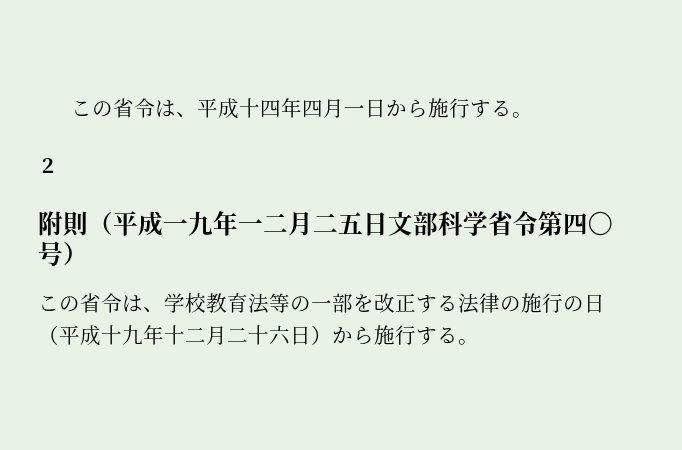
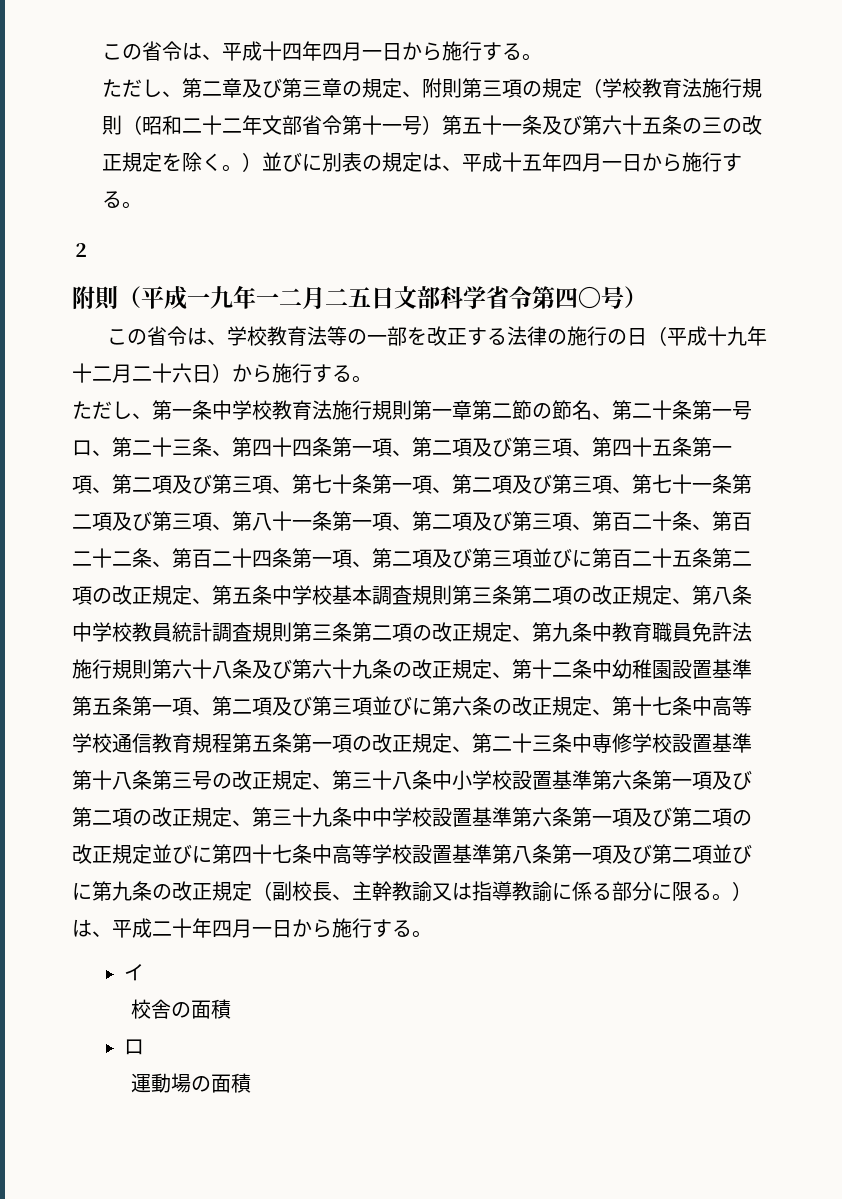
(534, 115) none -> [101,78,762,98] [101,115,762,135] [101,152,742,172] [101,191,142,209] // ただし、第二章及び第三章の規定、附則第三項の規定（学校教育法施行規則（昭和二十二年文部省令第十一号）第五十一条及び第六十五条の三の改正規定を除く。）並びに別表の規定は、平成十五年四月一日から施行する。
(479, 342) none -> [72,400,752,420] [72,437,732,457] [72,474,752,494] [72,511,752,531] [72,548,752,568] [72,585,752,605] [72,622,752,642] [72,659,752,679] [72,696,752,716] [72,733,752,753] [72,770,752,790] [72,807,752,827] [72,844,752,864] [72,881,752,901] [72,918,432,938] [123,964,144,981] [131,999,232,1019] [123,1039,144,1055] [131,1073,252,1093] // ただし、第一条中学校教育法施行規則第一章第二節の節名、第二十条第一号ロ、第二十三条、第四十四条第一項、第二項及び第三項、第四十五条第一項、第二項及び第三項、第七十条第一項、第二項及び第三項、第七十一条第二項及び第三項、第八十一条第一項、第二項及び第三項、第百二十条、第百二十二条、第百二十四条第一項、第二項及び第三項並びに第百二十五条第二項の改正規定、第五条中学校基本調査規則第三条第二項の改正規定、第八条中学校教員統計調査規則第三条第二項の改正規定、第九条中教育職員免許法施行規則第六十八条及び第六十九条の改正規定、第十二条中幼稚園設置基準第五条第一項、第二項及び第三項並びに第六条の改正規定、第十七条中高等学校通信教育規程第五条第一項の改正規定、第二十三条中専修学校設置基準第十八条第三号の改正規定、第三十八条中小学校設置基準第六条第一項及び第二項の改正規定、第三十九条中中学校設置基準第六条第一項及び第二項の改正規定並びに第四十七条中高等学校設置基準第八条第一項及び第二項並びに第九条の改正規定（副校長、主幹教諭又は指導教諭に係る部分に限る。）は、平成二十年四月一日から施行する。 // イ // 校舎の面積 // ロ // 運動場の面積

